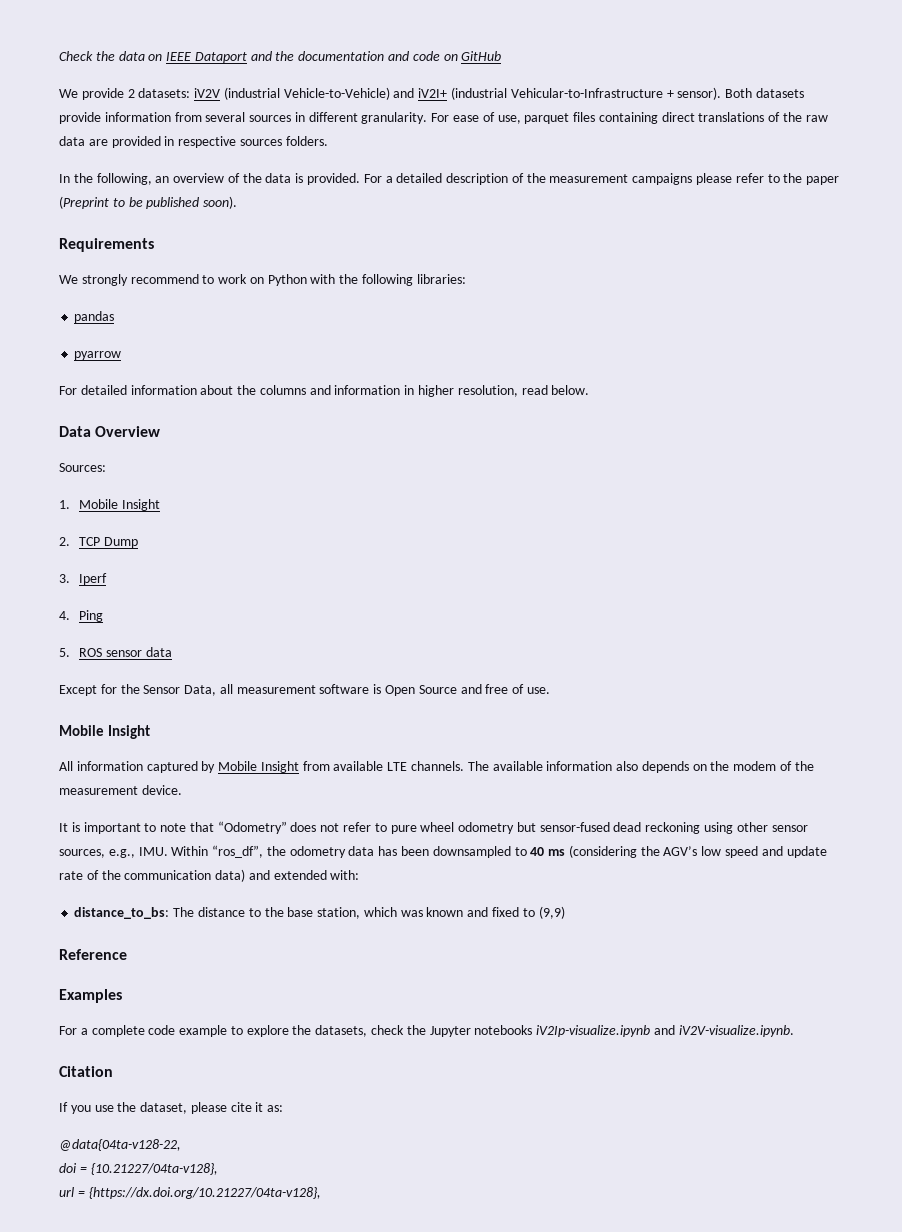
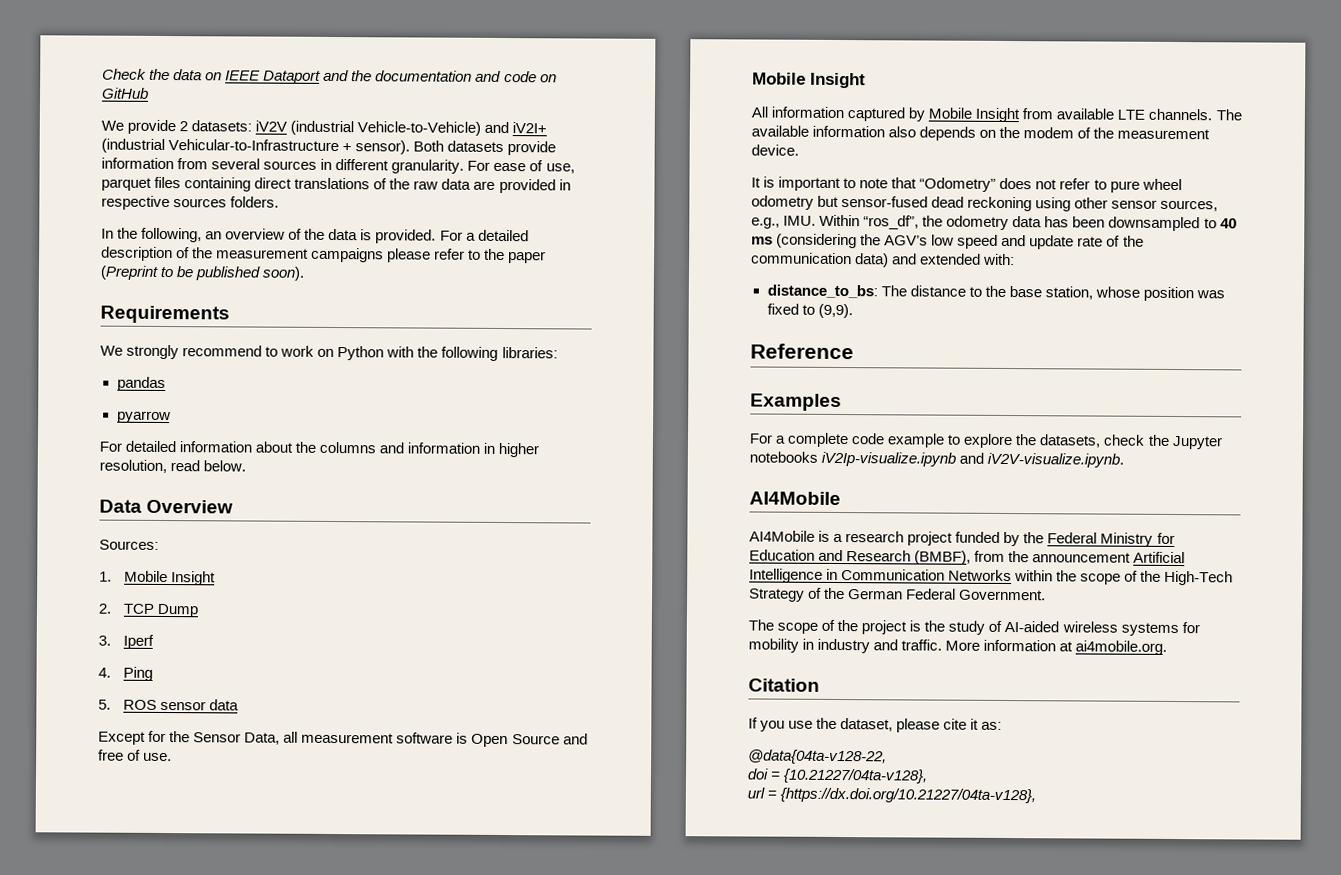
[363,907,489,917] which was known and -> [1094,286,1225,302] whose position was
[538,906,565,919] (9,9) -> [817,303,853,319] (9,9).
(794, 1031) none -> [749,491,841,506] [749,530,1175,547] [749,549,1186,565] [749,568,1234,586] [749,587,1047,602] [748,619,1200,637] [748,638,1168,655] // AI4Mobile // AI4Mobile is a research project funded by the Federal Ministry for Education and Research (BMBF), from the announcement Artificial Intelligence in Communication Networks within the scope of the High-Tech Strategy of the German Federal Government. // The scope of the project is the study of AI-aided wireless systems for mobility in industry and traffic. More information at ai4mobile.org.

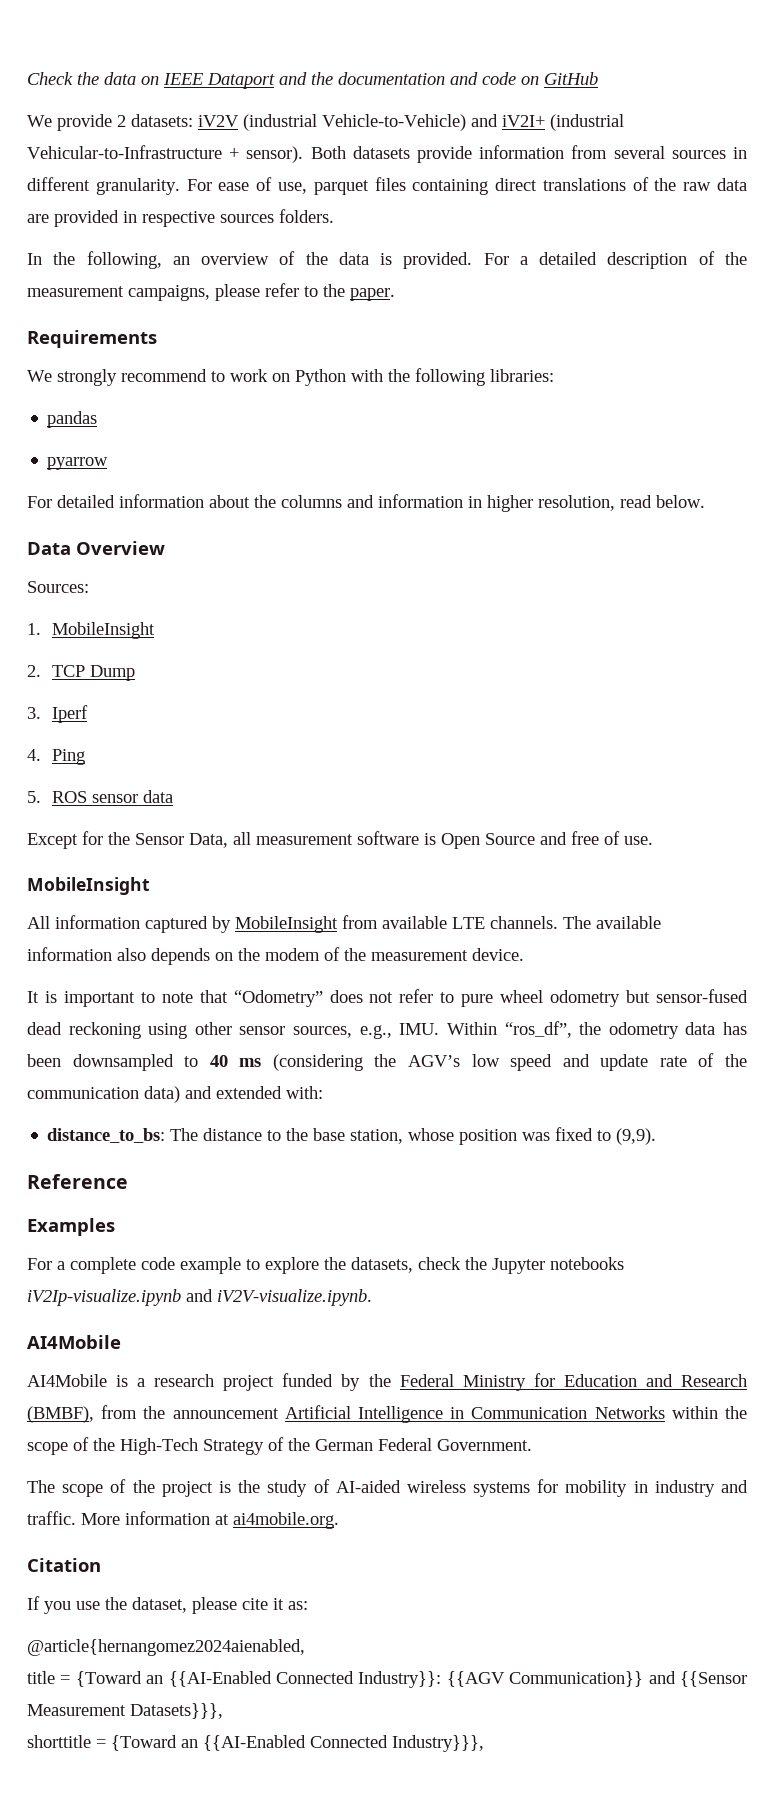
[311,247,385,263] campaigns -> [128,285,210,301] campaigns,
[508,251,547,264] [100,265,306,281] paper (Preprint to be published soon). -> [350,288,395,301] paper.
[124,570,217,586] Mobile Insight -> [51,622,155,639] MobileInsight
[752,72,866,89] Mobile Insight -> [27,877,150,895] MobileInsight
[928,107,1021,123] Mobile Insight -> [235,916,338,933] MobileInsight
[748,749,887,765] [747,768,929,784] [747,787,1037,804] @data{04ta-v128-22, // doi = {10.21227/04ta-v128}, // url = {https://dx.doi.org/10.21227/04ta-v128}, -> [27,1639,305,1656] [27,1671,747,1688] [27,1703,223,1719] [27,1735,484,1752] @article{hernangomez2024aienabled, // title = {Toward an {{AI-Enabled Connected Industry}}: {{AGV Communication}} and {{Sensor Measurement Datasets}}}, // shorttitle = {Toward an {{AI-Enabled Connected Industry}}},

